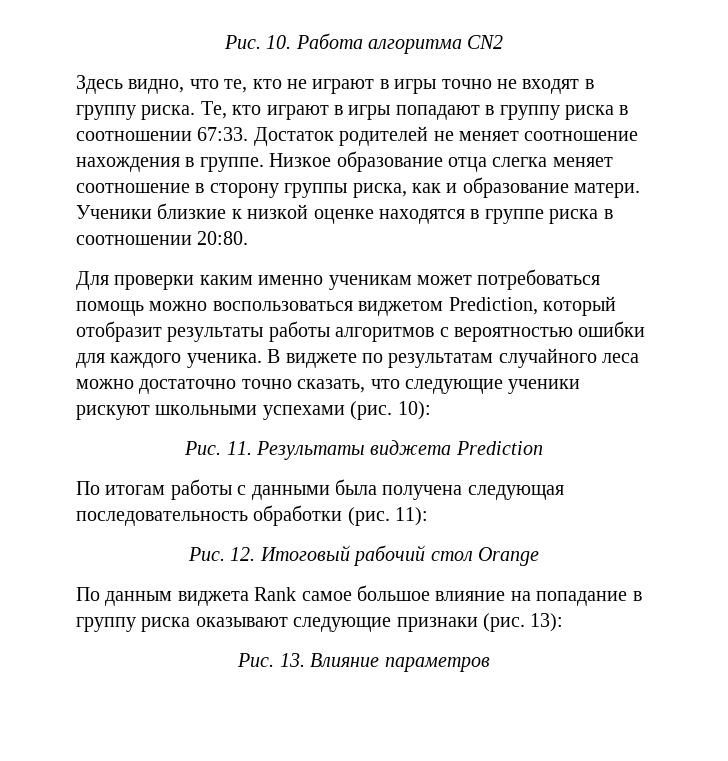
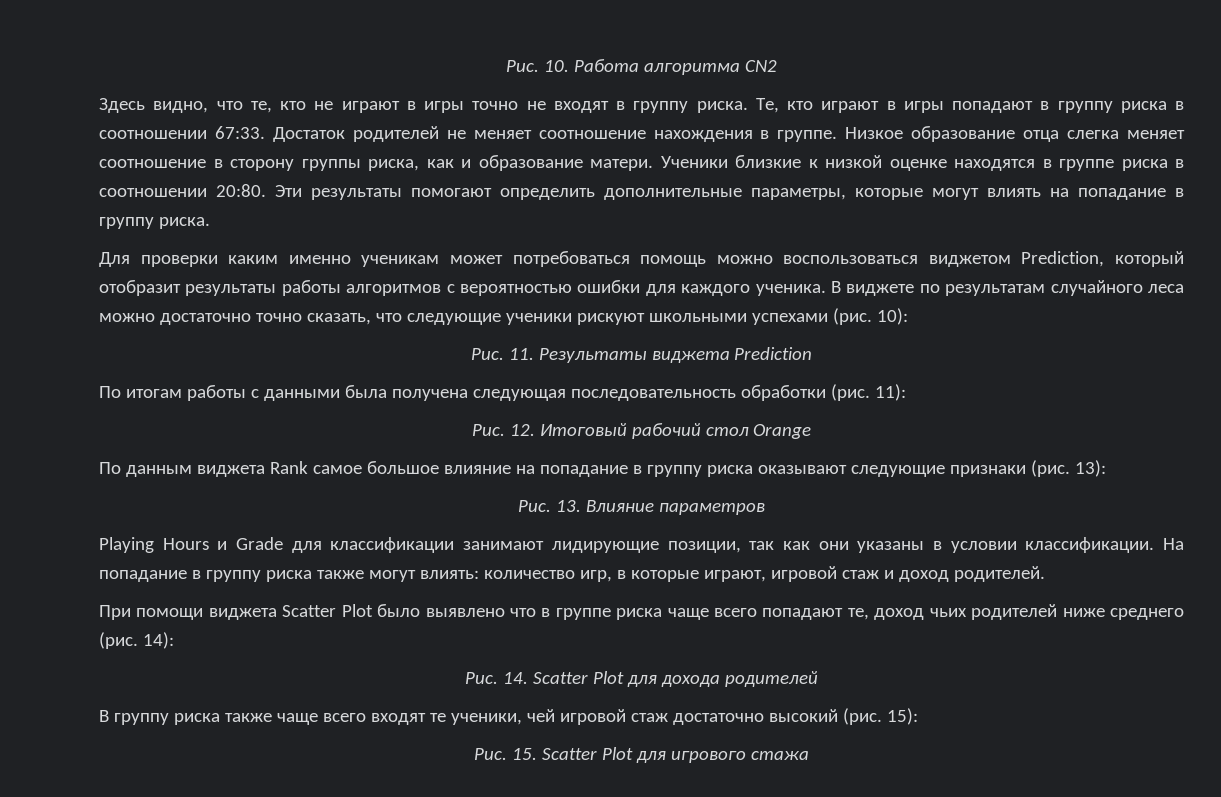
(249, 238) none -> [275,185,1184,200] [99,217,210,229] Эти результаты помогают определить дополнительные параметры, которые могут влиять на попадание в группу риска.
(490, 664) none -> [99,537,1184,553] [99,566,1045,582] [99,604,1185,620] [99,632,174,649] [465,671,818,687] [99,708,918,725] [474,747,809,763] // Playing Hours и Grade для классификации занимают лидирующие позиции, так как они указаны в условии классификации. На попадание в группу риска также могут влиять: количество игр, в которые играют, игровой стаж и доход родителей. // При помощи виджета Scatter Plot было выявлено что в группе риска чаще всего попадают те, доход чьих родителей ниже среднего (рис. 14): // Рис. 14. Scatter Plot для дохода родителей // В группу риска также чаще всего входят те ученики, чей игровой стаж достаточно высокий (рис. 15): // Рис. 15. Scatter Plot для игрового стажа

